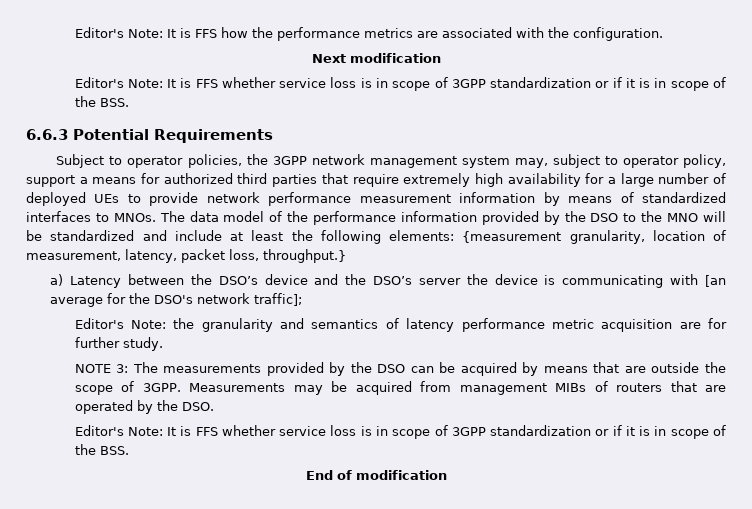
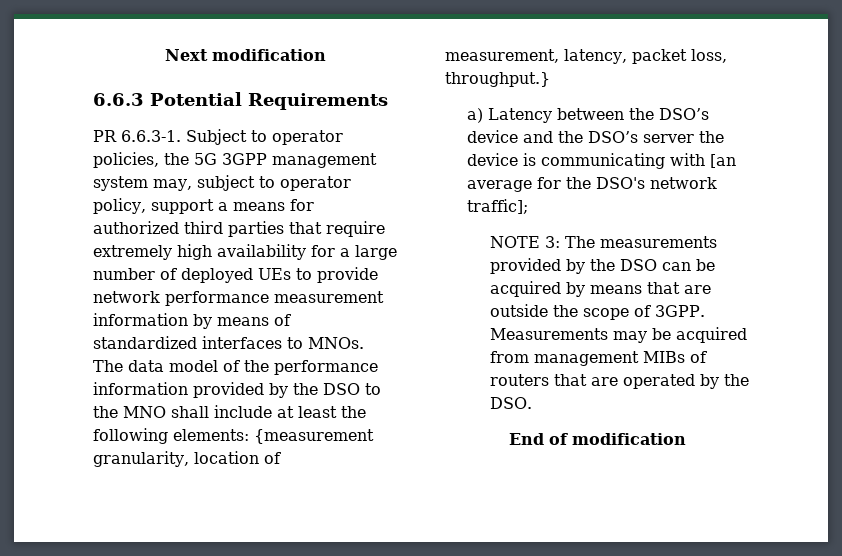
[74,27,663,41] [311,53,441,63] [74,77,726,91] [74,96,129,107] Editor's Note: It is FFS how the performance metrics are associated with the configuration. // Next modification // Editor's Note: It is FFS whether service loss is in scope of 3GPP standardization or if it is in scope of the BSS. -> [164,49,326,61] Next modification
(273, 136) none -> [93,130,181,142] PR 6.6.3-1.
[272,154,365,165] 3GPP network -> [194,153,267,165] 5G 3GPP
[702,211,726,222] [26,230,167,241] will be standardized and -> [171,406,209,418] shall
[74,318,728,332] [74,337,163,351] // Editor's Note: the granularity and semantics of latency performance metric acquisition are for further study. -> (529, 206) none
[74,425,726,439] [74,444,129,455] // Editor's Note: It is FFS whether service loss is in scope of 3GPP standardization or if it is in scope of the BSS. -> (532, 403) none

